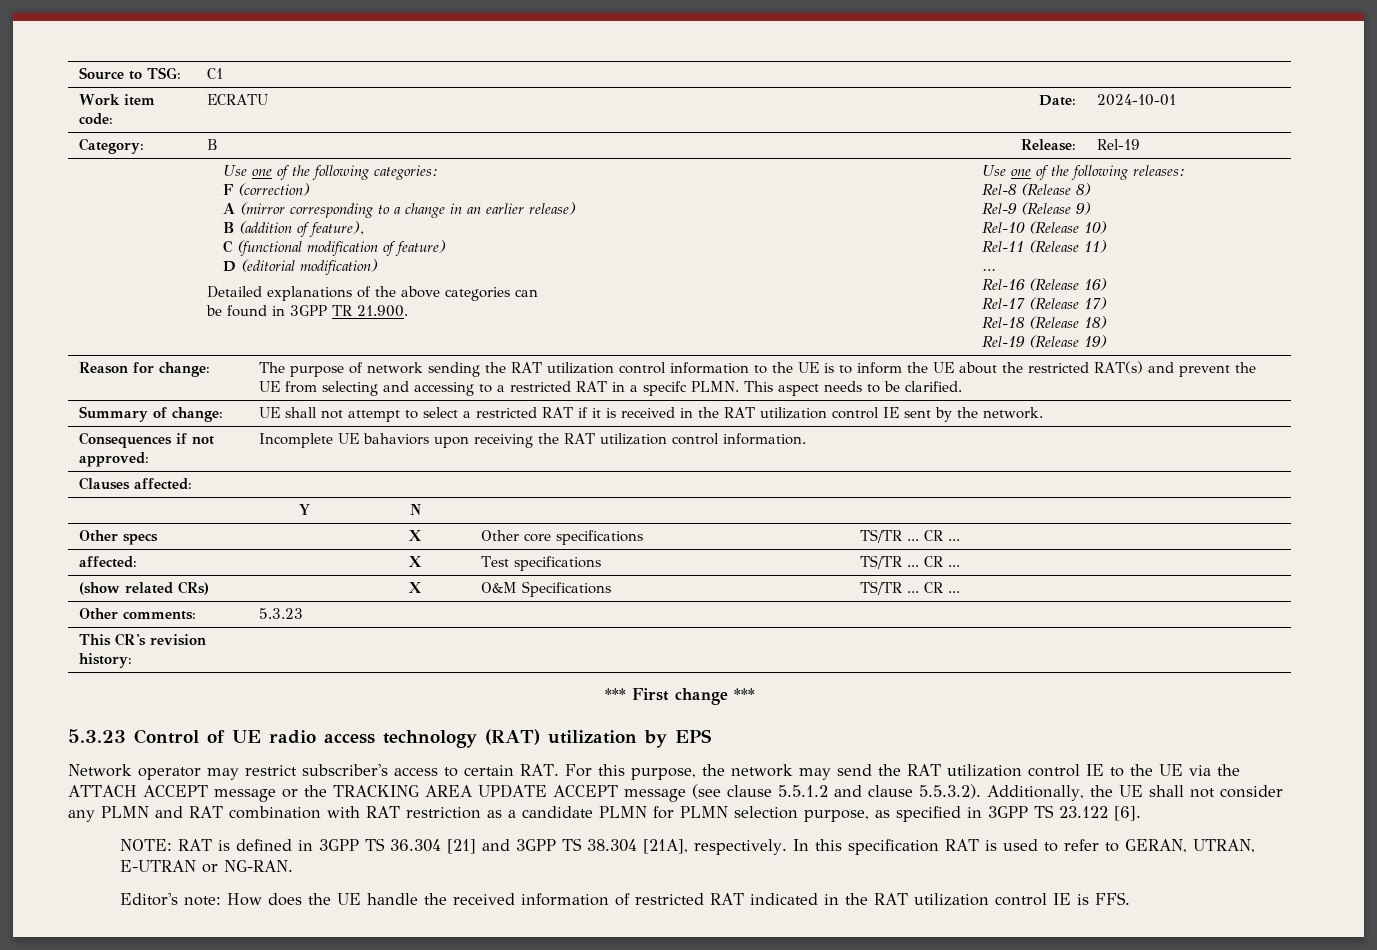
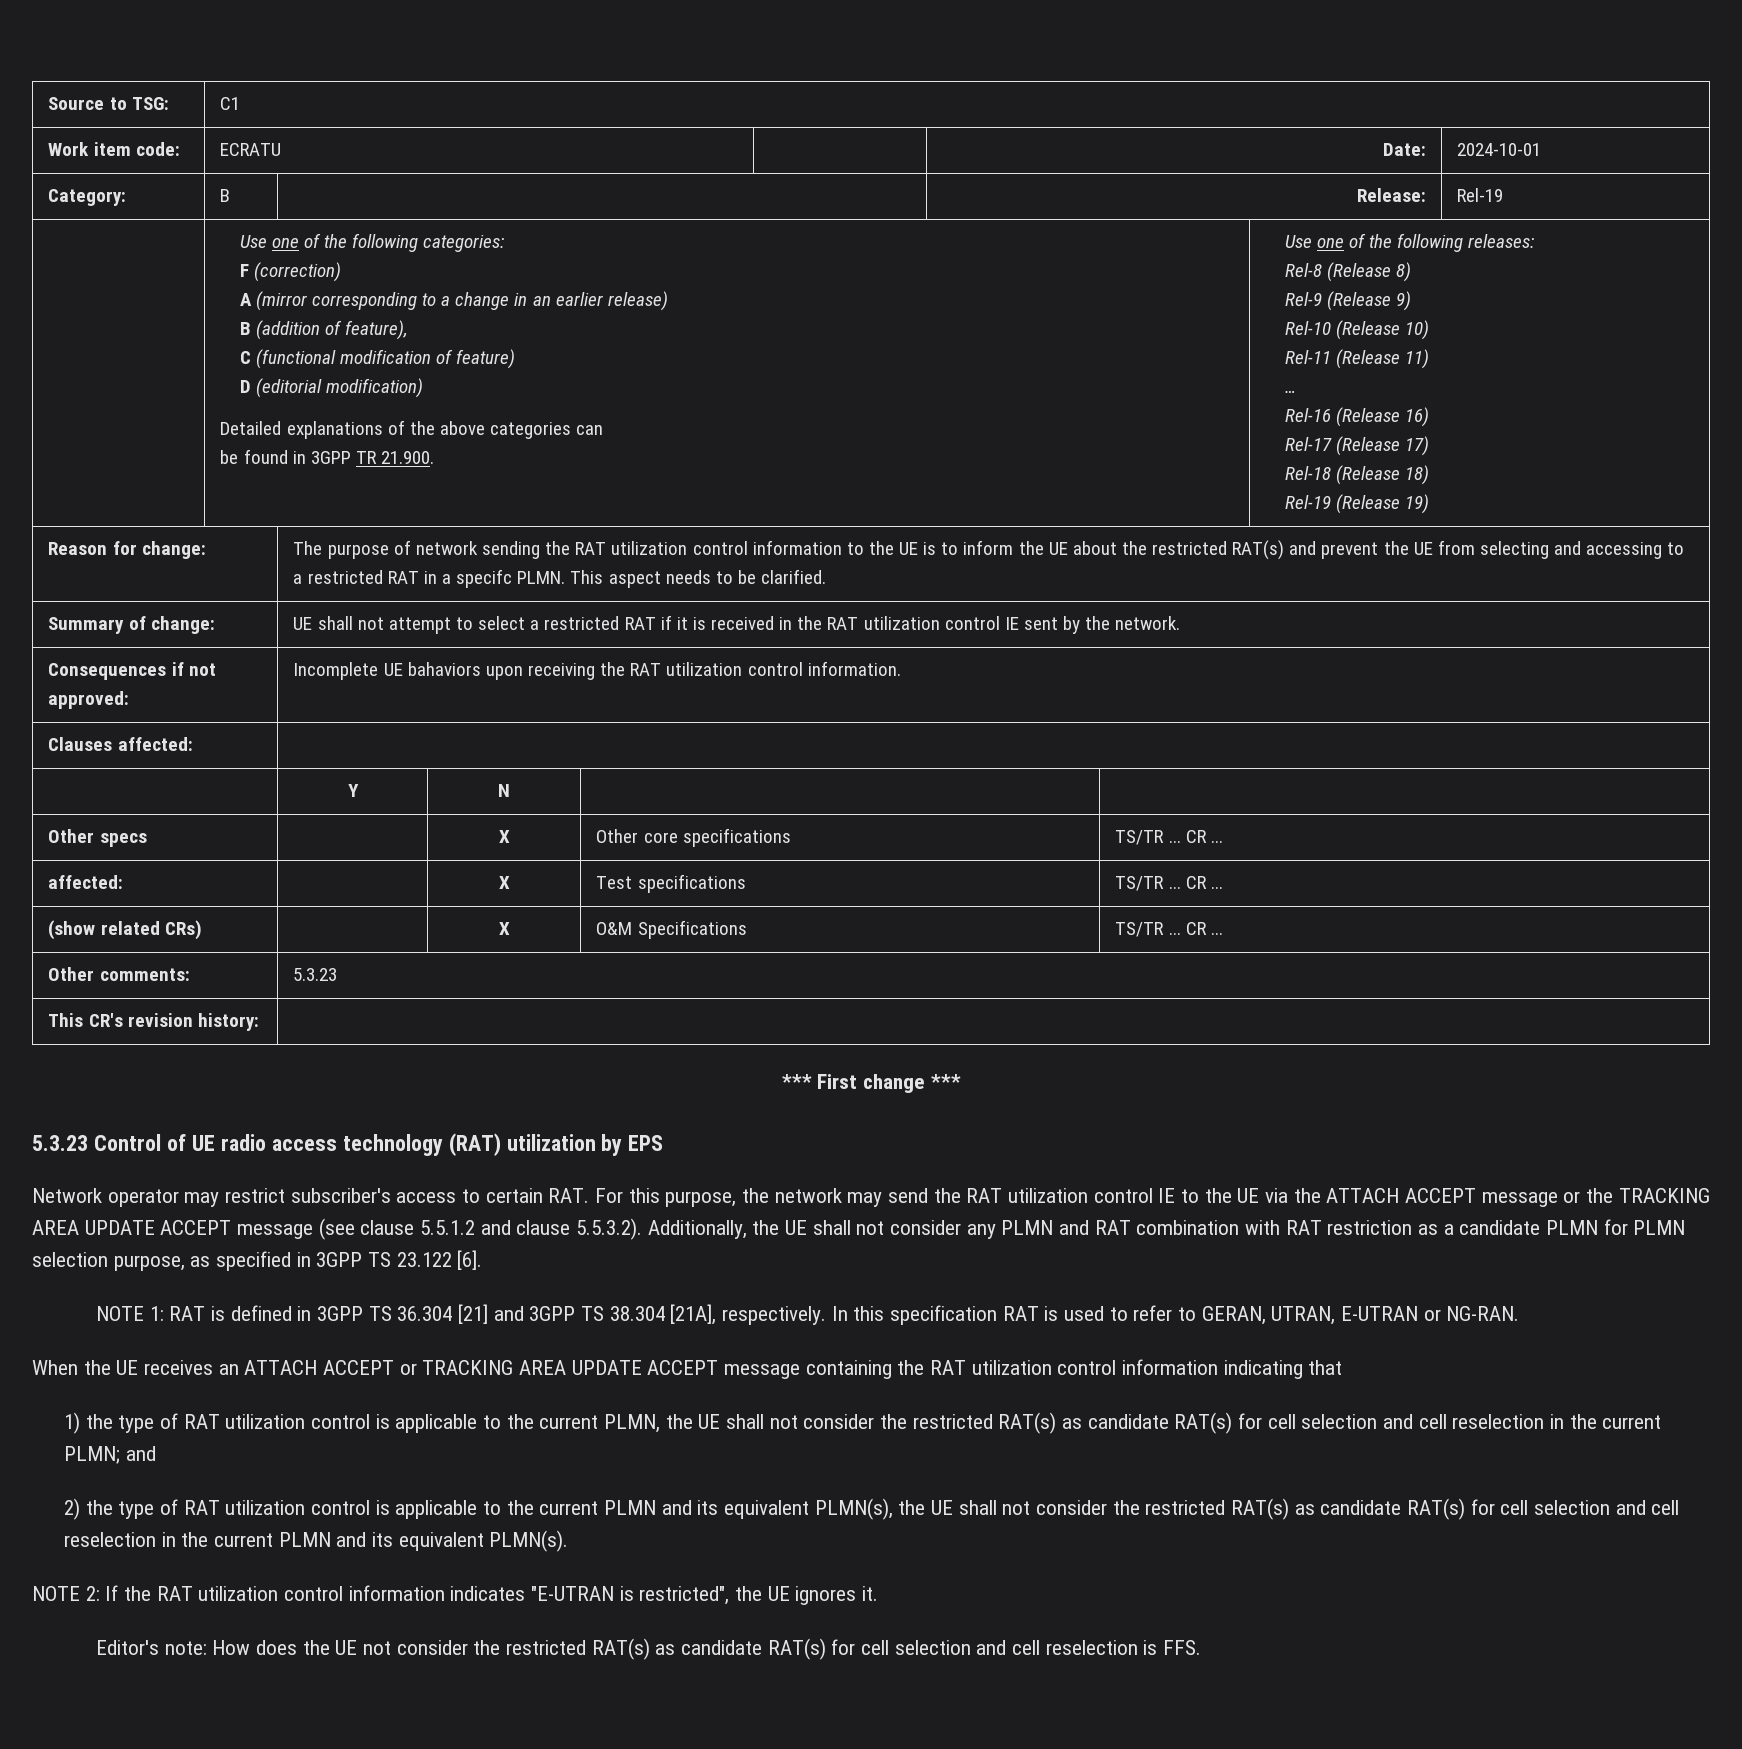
[120,839,173,851] NOTE: -> [96,1306,164,1321] NOTE 1:
(294, 866) none -> [32,1359,1343,1379] [64,1412,1662,1434] [64,1446,156,1464] [64,1498,1680,1520] [64,1530,569,1552] [32,1585,879,1605] // When the UE receives an ATTACH ACCEPT or TRACKING AREA UPDATE ACCEPT message containing the RAT utilization control information indicating that // 1) the type of RAT utilization control is applicable to the current PLMN, the UE shall not consider the restricted RAT(s) as candidate RAT(s) for cell selection and cell reselection in the current PLMN; and // 2) the type of RAT utilization control is applicable to the current PLMN and its equivalent PLMN(s), the UE shall not consider the restricted RAT(s) as candidate RAT(s) for cell selection and cell reselection in the current PLMN and its equivalent PLMN(s). // NOTE 2: If the RAT utilization control information indicates "E-UTRAN is restricted", the UE ignores it.
[367,893,1071,906] handle the received information of restricted RAT indicated in the RAT utilization control IE -> [363,1638,1138,1660] not consider the restricted RAT(s) as candidate RAT(s) for cell selection and cell reselection

